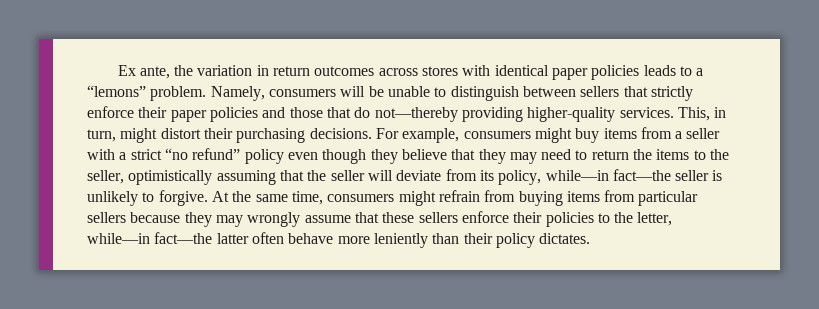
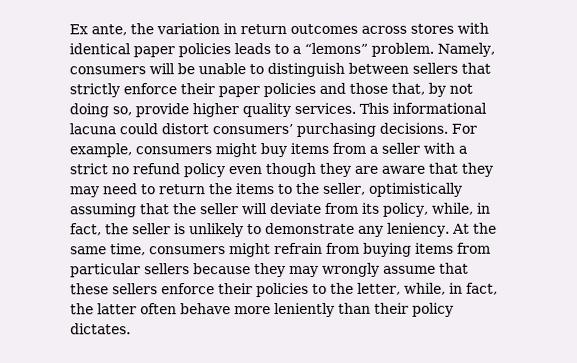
[326,107,727,122] [87,128,233,143] that do not—thereby providing higher-quality services. This, in turn, might distort their -> [391,82,473,97] [69,102,487,118] [69,123,293,135] that, by not doing so, provide higher quality services. This informational lacuna could distort consumers’
[164,148,241,160] “no refund” -> [111,163,180,175] no refund
[401,149,447,160] believe -> [354,165,425,174] are aware
[545,169,671,181] while—in fact—the -> [431,202,491,215] [70,223,129,236] while, in fact, the
[158,190,208,206] forgive. -> [265,222,450,237] demonstrate any leniency.
[87,232,213,244] while—in fact—the -> [403,282,498,295] [70,303,94,315] while, in fact, the

